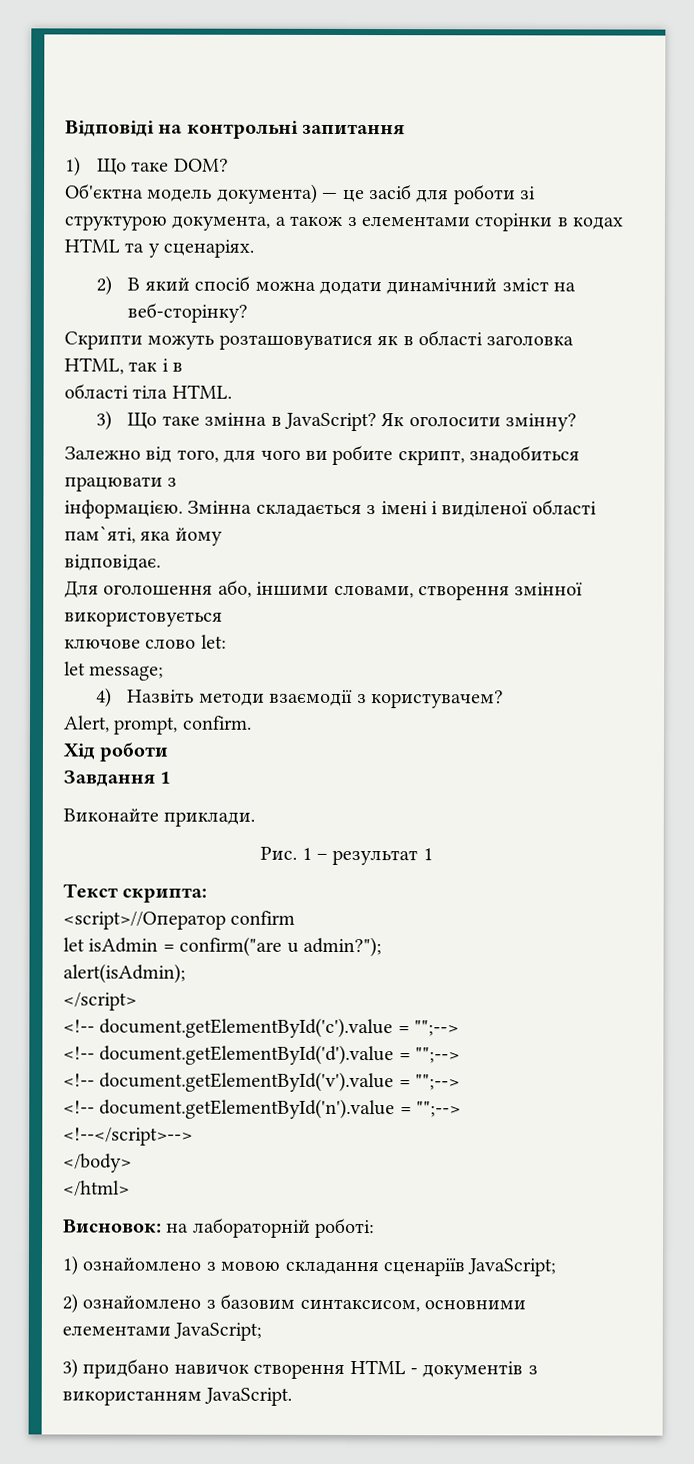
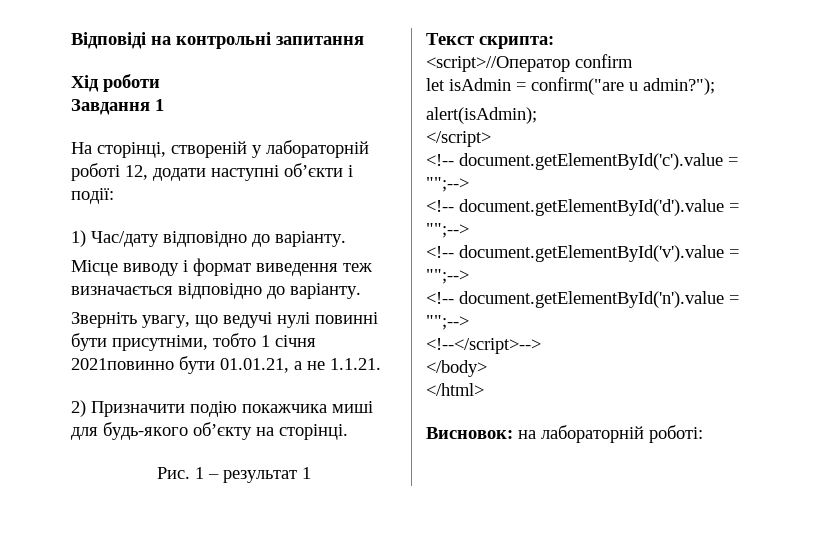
[65,156,229,177] [65,183,537,205] [64,213,624,232] [64,238,255,258] [95,275,577,296] [127,302,249,323] [64,330,575,351] [64,357,184,375] [64,383,232,399] [95,410,578,432] [64,444,581,466] [64,476,178,492] [64,499,597,519] [64,525,223,546] [64,554,161,571] [64,579,584,601] [64,611,223,627] [64,634,227,649] [64,661,165,681] [95,687,505,709] [63,715,252,735] [63,742,169,762] [63,770,171,787] [63,808,256,827] 1) Що таке DOM? // Об'єктна модель документа) — це засіб для роботи зі структурою документа, а також з елементами сторінки в кодах HTML та у сценаріях. // 2) В який спосіб можна додати динамічний зміст на веб-сторінку? // Скрипти можуть розташовуватися як в області заголовка HTML, так і в // області тіла HTML. // 3) Що таке змінна в JavaScript? Як оголосити змінну? // Залежно від того, для чого ви робите скрипт, знадобиться працювати з // інформацією. Змінна складається з імені і виділеної області пам`яті, яка йому // відповідає. // Для оголошення або, іншими словами, створення змінної використовується // ключове слово let: // let message; // 4) Назвіть методи взаємодії з користувачем? // Alert, prompt, confirm. // Хід роботи // Завдання 1 // Виконайте приклади. -> [71,74,160,92] [71,99,164,115] [71,140,369,158] [71,163,353,181] [71,188,114,204] [71,230,346,247] [71,258,372,276] [71,283,361,299] [71,312,378,328] [71,333,316,351] [71,356,381,374] [71,400,373,417] [71,422,348,440] Хід роботи // Завдання 1 // На сторінці, створеній у лабораторній роботі 12, додати наступні обʼєкти і події: // 1) Час/дату відповідно до варіанту. // Місце виводу і формат виведення теж визначається відповідно до варіанту. // Зверніть увагу, що ведучі нулі повинні бути присутніми, тобто 1 січня 2021повинно бути 01.01.21, а не 1.1.21. // 2) Призначити подію покажчика миші для будь-якого об’єкту на сторінці.
[62,1255,557,1277] [62,1293,526,1314] [62,1322,263,1341] [62,1358,538,1380] [62,1387,293,1406] // 1) ознайомлено з мовою складання сценаріїв JavaScript; // 2) ознайомлено з базовим синтаксисом, основними елементами JavaScript; // 3) придбано навичок створення HTML - документів з використанням JavaScript. -> (703, 434) none

